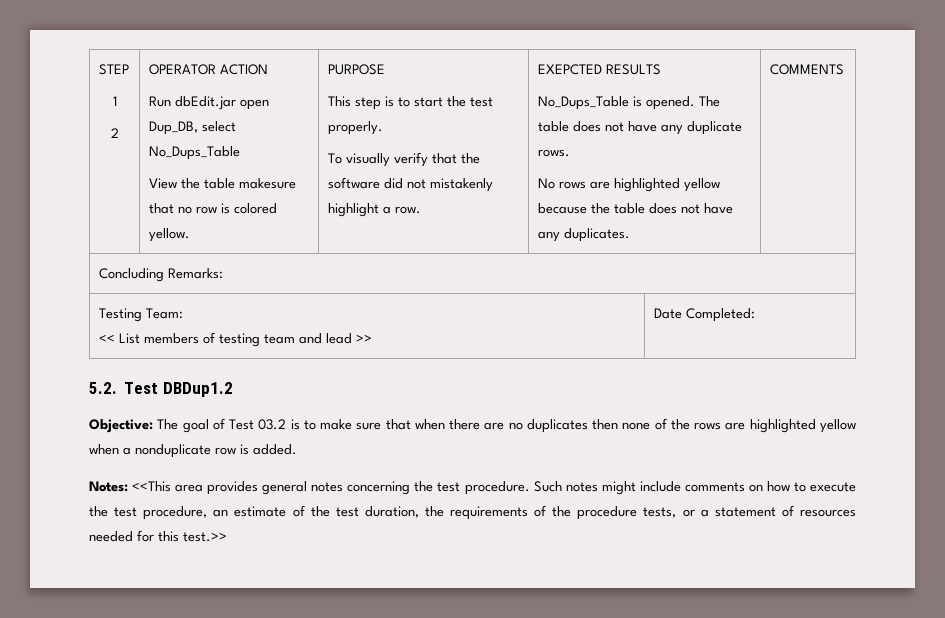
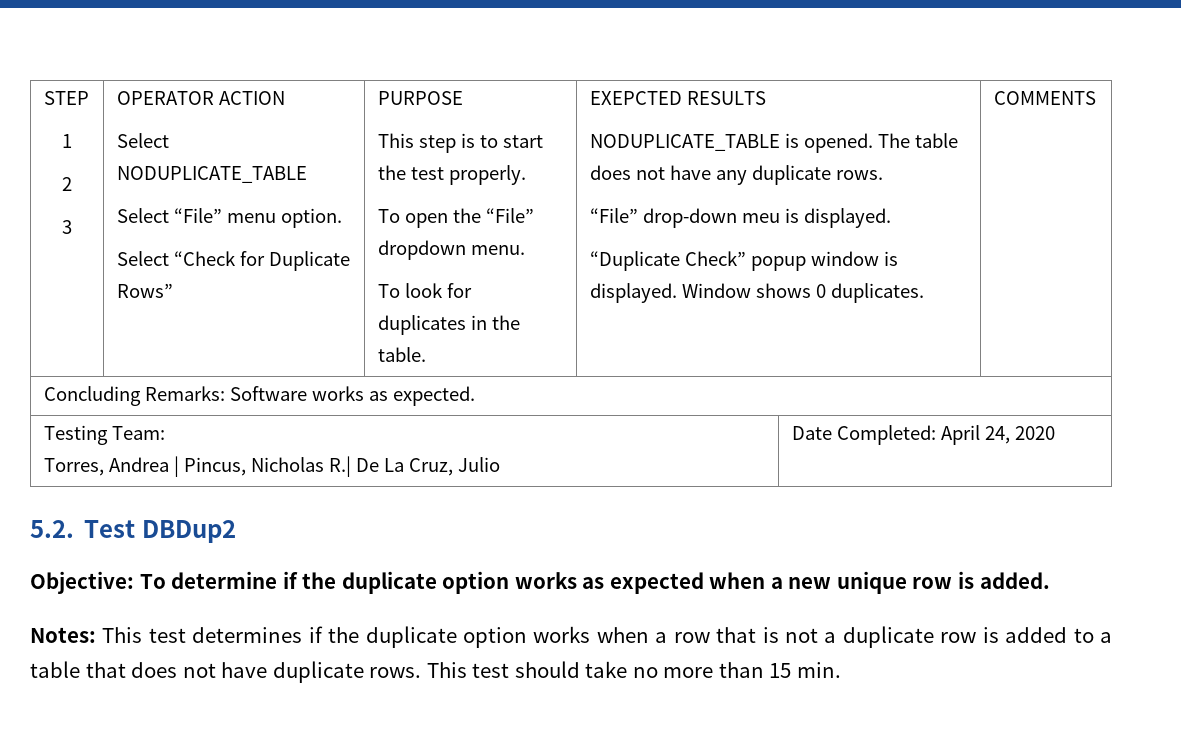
(119, 133) none -> [62,220,72,234] // 3
[148,96,269,110] [148,121,236,135] [148,146,240,160] [148,178,296,189] [148,203,277,214] [148,228,190,242] Run dbEdit.jar open Dup_DB, select No_Dups_Table // View the table makesure that no row is colored yellow. -> [116,133,169,148] [116,166,307,183] [116,208,342,228] [116,251,350,271] [116,283,173,298] Select NODUPLICATE_TABLE // Select “File” menu option. // Select “Check for Duplicate Rows”
[345,152,480,167] [327,177,493,192] [327,203,421,217] visually verify that the software did not mistakenly highlight a row. -> [404,208,534,228] [377,240,525,260] [377,283,472,298] [377,315,520,335] [377,347,426,362] open the “File” dropdown menu. // To look for duplicates in the table.
[537,96,629,110] No_Dups_Table -> [589,134,780,151] NODUPLICATE_TABLE
[537,178,720,192] [537,203,733,214] [537,228,630,242] [769,64,844,75] [98,268,223,282] [98,308,183,322] [98,332,372,347] No rows are highlighted yellow because the table does not have any duplicates. | COMMENTS // Concluding Remarks: // Testing Team: // << List members of testing team and lead >> -> [589,208,891,228] [589,251,898,271] [589,283,924,303] [993,91,1096,105] [43,386,475,406] [43,425,165,445] [43,456,500,477] “File” drop-down meu is displayed. // “Duplicate Check” popup window is displayed. Window shows 0 duplicates. | COMMENTS // Concluding Remarks: Software works as expected. // Testing Team: // Torres, Andrea | Pincus, Nicholas R.| De La Cruz, Julio
(755, 315) none -> [940,425,1055,445] April 24, 2020
[162,382,233,397] DBDup1.2 -> [141,520,236,543] DBDup2
[157,418,856,433] [89,444,297,458] [89,481,856,495] [89,505,856,520] [89,530,227,542] The goal of Test 03.2 is to make sure that when there are no duplicates then none of the rows are highlighted yellow when a nonduplicate row is added. // Notes: <<This area provides general notes concerning the test procedure. Such notes might include comments on how to execute the test procedure, an estimate of the test duration, the requirements of the procedure tests, or a statement of resources needed for this test.>> -> [139,571,1050,594] [30,626,1112,648] [30,661,842,683] To determine if the duplicate option works as expected when a new unique row is added. // Notes: This test determines if the duplicate option works when a row that is not a duplicate row is added to a table that does not have duplicate rows. This test should take no more than 15 min.

